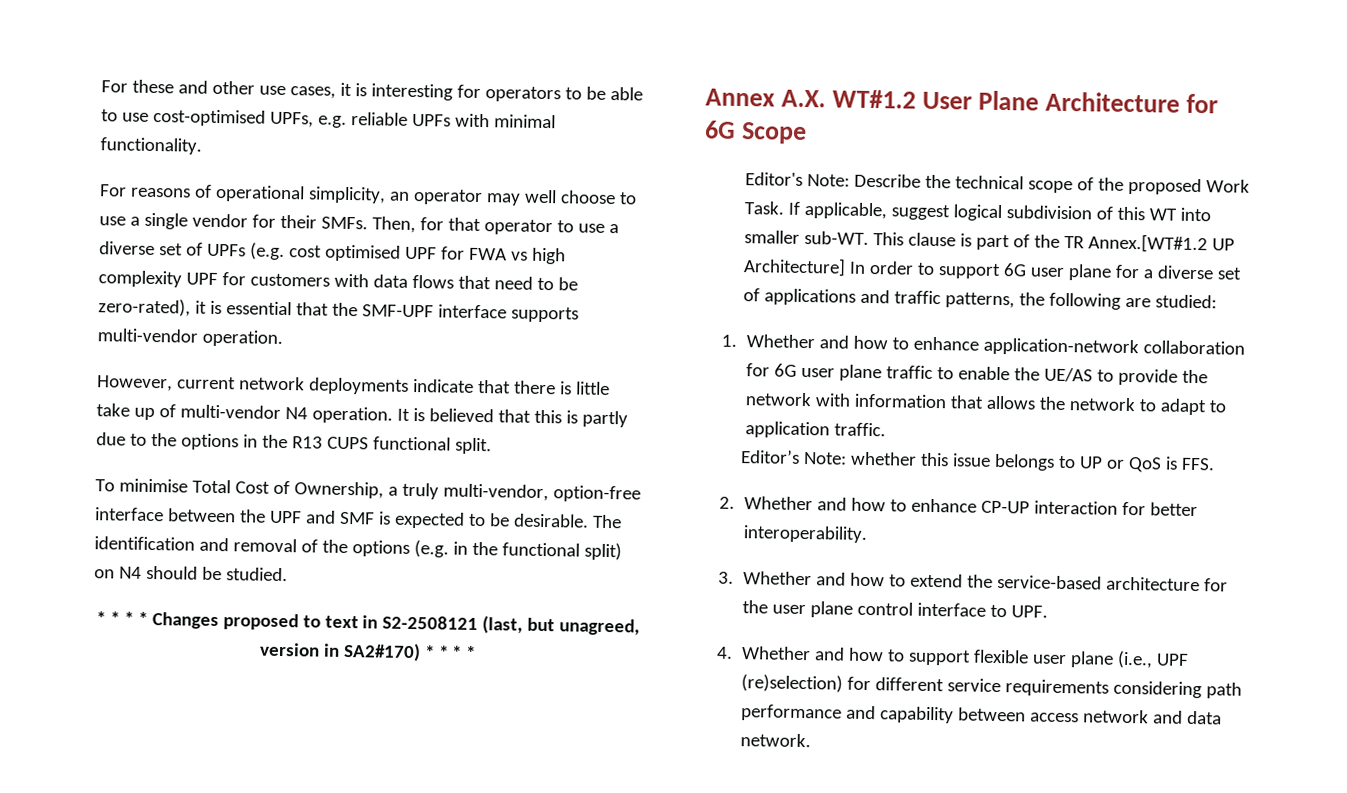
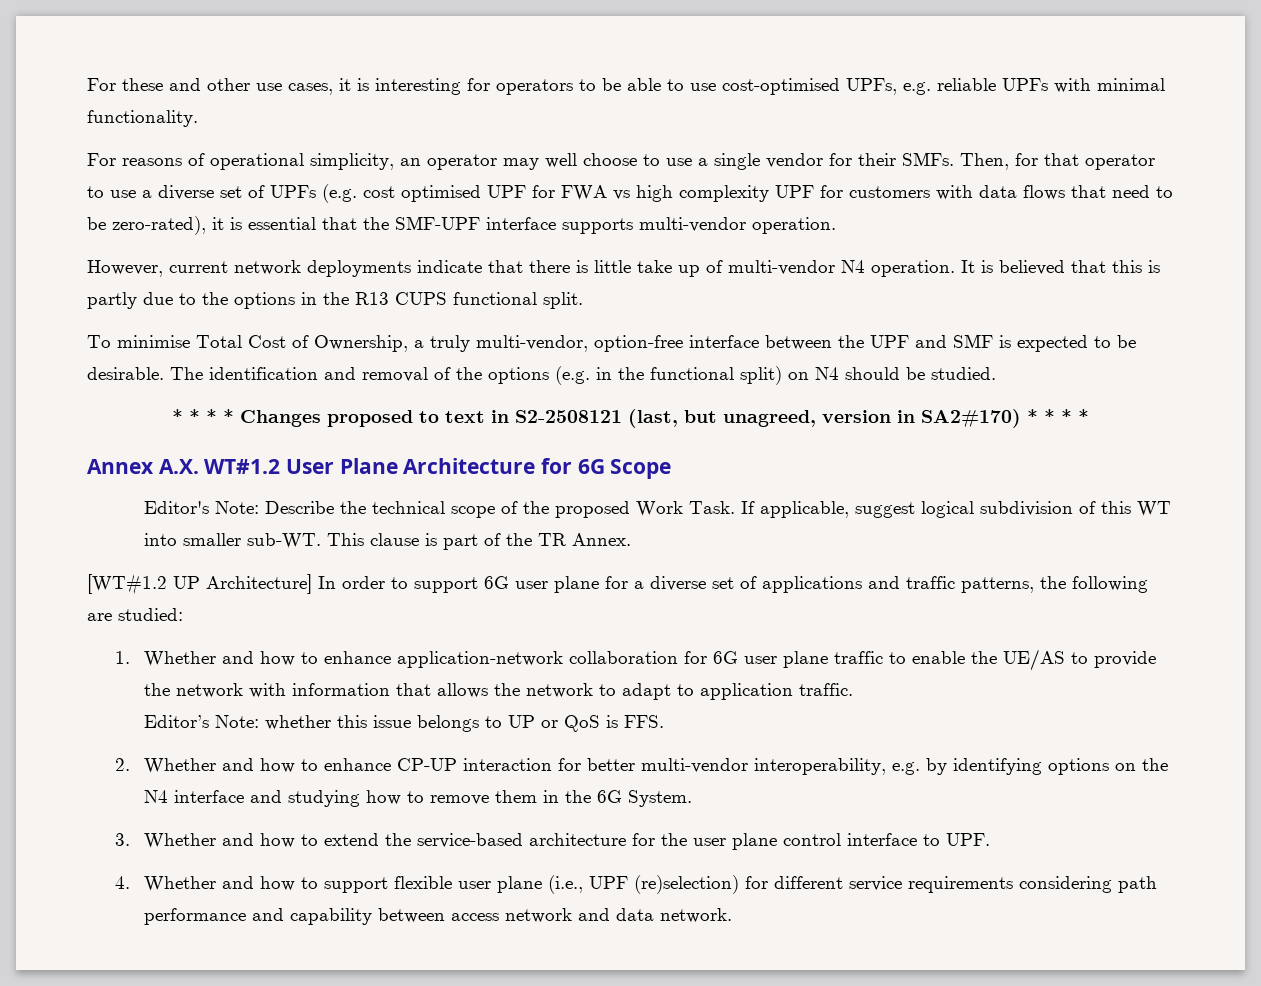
[1087,233,1208,254] Annex.[WT#1.2 -> [571,533,631,546] [87,574,167,595] Annex. // [WT#1.2
[742,525,868,543] interoperability. -> [640,758,1168,775] [143,790,692,807] multi-vendor interoperability, e.g. by identifying options on the N4 interface and studying how to remove them in the 6G System.

